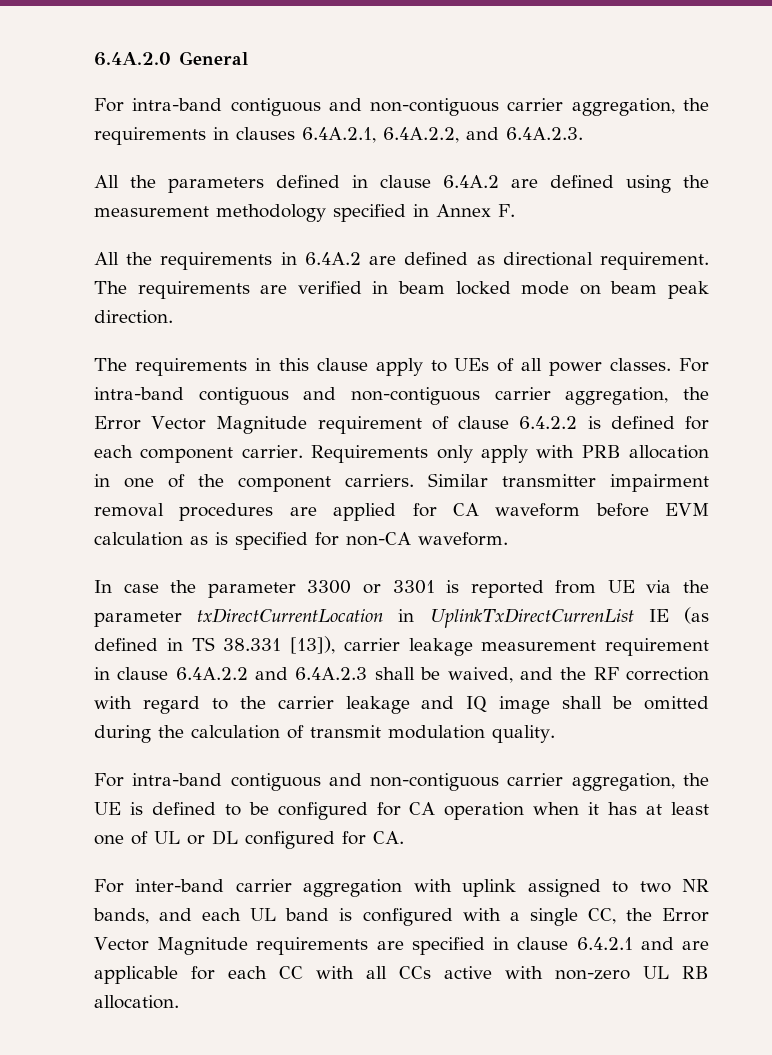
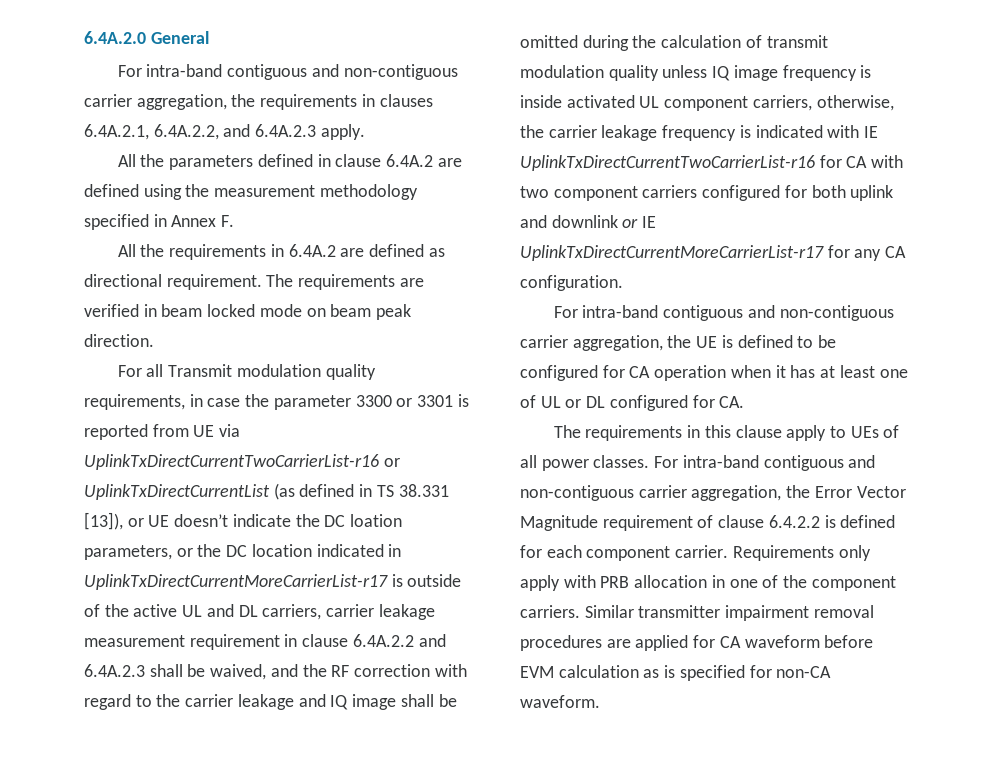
[506,127,583,140] 6.4A.2.3. -> [255,124,365,140] 6.4A.2.3 apply.
(173, 317) none -> [117,364,376,380] [84,394,469,410] [84,424,241,440] [84,454,400,470] [84,483,449,500] [84,512,403,530] [84,544,402,560] [84,574,462,590] [84,604,435,620] [84,634,446,650] [84,664,467,680] [84,694,457,710] [520,35,828,51] [520,65,872,81] [520,95,894,111] [520,125,879,141] [520,155,904,171] [520,185,894,201] [520,215,657,228] [520,245,907,261] [520,275,623,291] [553,305,894,321] [520,335,837,351] [520,365,908,381] [520,395,745,411] // For all Transmit modulation quality requirements, in case the parameter 3300 or 3301 is reported from UE via UplinkTxDirectCurrentTwoCarrierList-r16 or UplinkTxDirectCurrentList (as defined in TS 38.331 [13]), or UE doesn’t indicate the DC loation parameters, or the DC location indicated in UplinkTxDirectCurrentMoreCarrierList-r17 is outside of the active UL and DL carriers, carrier leakage measurement requirement in clause 6.4A.2.2 and 6.4A.2.3 shall be waived, and the RF correction with regard to the carrier leakage and IQ image shall be omitted during the calculation of transmit modulation quality unless IQ image frequency is inside activated UL component carriers, otherwise, the carrier leakage frequency is indicated with IE UplinkTxDirectCurrentTwoCarrierList-r16 for CA with two component carriers configured for both uplink and downlink or IE UplinkTxDirectCurrentMoreCarrierList-r17 for any CA configuration. // For intra-band contiguous and non-contiguous carrier aggregation, the UE is defined to be configured for CA operation when it has at least one of UL or DL configured for CA.
[94,580,709,598] [94,607,709,628] [94,636,709,656] [94,667,710,683] [94,696,709,714] [94,725,555,743] [94,773,709,791] [94,802,709,820] [94,830,404,849] [94,879,710,897] [93,908,709,926] [94,937,709,955] [94,966,709,984] [94,995,179,1009] // In case the parameter 3300 or 3301 is reported from UE via the parameter txDirectCurrentLocation in UplinkTxDirectCurrenList IE (as defined in TS 38.331 [13]), carrier leakage measurement requirement in clause 6.4A.2.2 and 6.4A.2.3 shall be waived, and the RF correction with regard to the carrier leakage and IQ image shall be omitted during the calculation of transmit modulation quality. // For intra-band contiguous and non-contiguous carrier aggregation, the UE is defined to be configured for CA operation when it has at least one of UL or DL configured for CA. // For inter-band carrier aggregation with uplink assigned to two NR bands, and each UL band is configured with a single CC, the Error Vector Magnitude requirements are specified in clause 6.4.2.1 and are applicable for each CC with all CCs active with non-zero UL RB allocation. -> (600, 701) none

